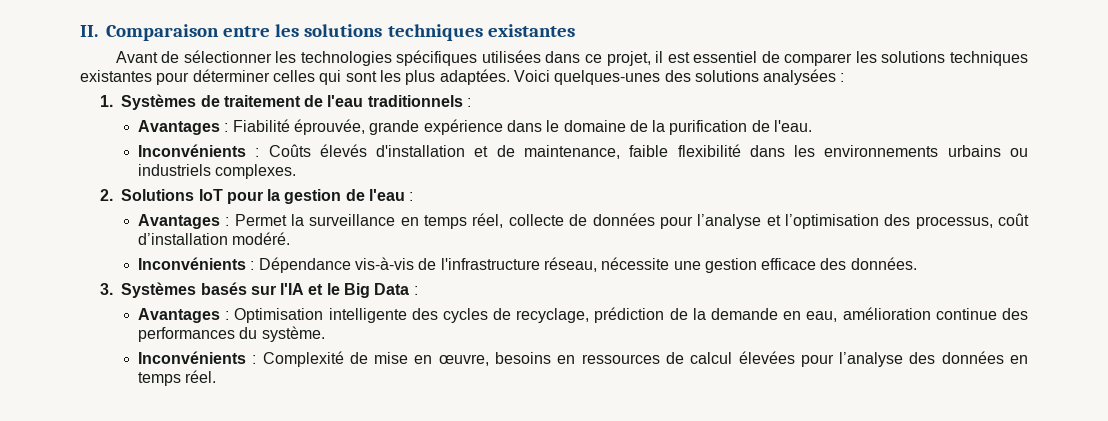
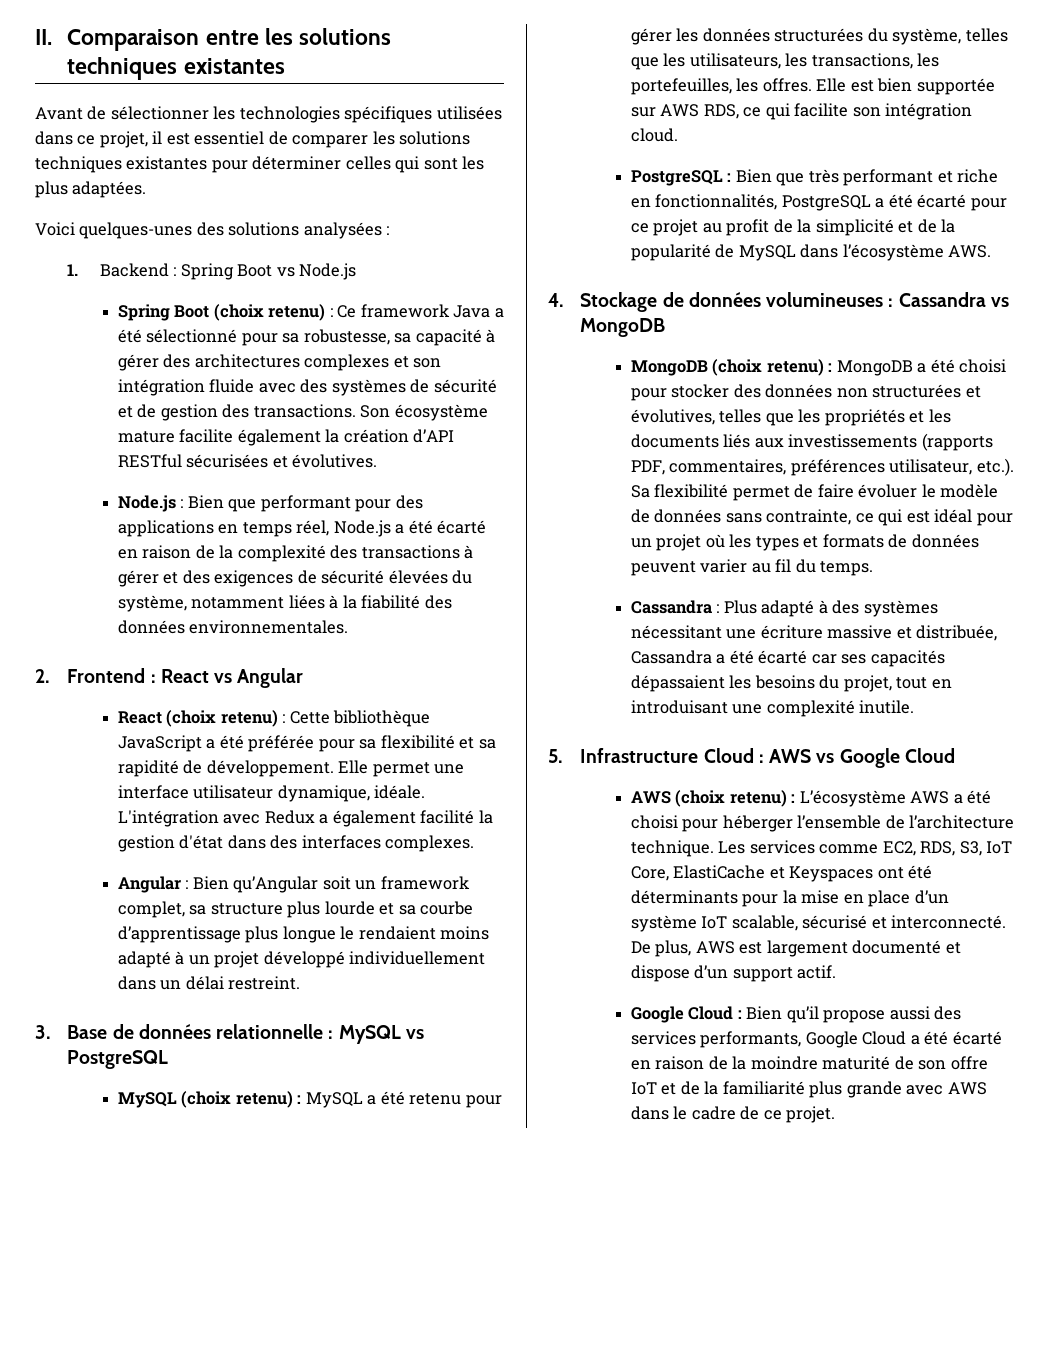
(510, 77) none -> (147, 189) //
[121,94,472,110] [137,119,813,135] [137,144,1028,159] [137,164,297,179] [100,189,414,204] [137,213,1029,229] [137,232,291,245] [137,257,917,273] [100,282,418,298] [137,307,1028,323] [137,326,325,342] [137,351,1029,367] [137,370,217,386] Systèmes de traitement de l'eau traditionnels : // Avantages : Fiabilité éprouvée, grande expérience dans le domaine de la purification de l'eau. // Inconvénients : Coûts élevés d'installation et de maintenance, faible flexibilité dans les environnements urbains ou industriels complexes. // 2. Solutions IoT pour la gestion de l'eau : // Avantages : Permet la surveillance en temps réel, collecte de données pour l’analyse et l’optimisation des processus, coût d’installation modéré. // Inconvénients : Dépendance vis-à-vis de l'infrastructure réseau, nécessite une gestion efficace des données. // 3. Systèmes basés sur l'IA et le Big Data : // Avantages : Optimisation intelligente des cycles de recyclage, prédiction de la demande en eau, amélioration continue des performances du système. // Inconvénients : Complexité de mise en œuvre, besoins en ressources de calcul élevées pour l’analyse des données en temps réel. -> [99,263,357,280] [117,304,504,321] [117,329,496,346] [117,354,442,371] [117,379,497,396] [117,404,488,421] [117,429,455,446] [117,454,378,468] [117,495,423,512] [117,520,487,537] [117,545,474,562] [117,570,473,587] [117,595,452,612] [117,620,349,634] [35,668,304,688] [117,710,431,727] [117,735,496,752] [117,760,465,777] [117,785,426,802] [117,810,493,827] [117,835,475,852] [117,876,470,893] [117,901,474,918] [117,926,490,943] [117,951,486,968] [117,976,301,990] [35,1024,425,1044] [67,1050,169,1069] [117,1091,502,1108] [630,28,1008,45] [630,53,940,70] [630,78,995,95] [630,103,973,120] [630,128,678,142] [630,169,999,186] [630,194,1007,211] [630,219,956,236] [630,244,992,261] [548,292,1010,312] [580,318,666,337] [630,359,1007,376] [630,384,981,401] [630,409,951,426] [630,433,993,451] [630,458,1014,476] [630,484,999,501] [630,509,1013,526] [630,534,979,551] [630,559,874,576] [630,600,938,617] [630,625,998,641] [630,650,945,667] [630,675,952,692] [630,700,915,717] [548,748,955,768] [630,790,992,807] [630,815,1015,832] [630,840,1013,857] [630,865,933,882] [630,890,949,907] [630,915,1007,932] [630,940,961,957] [630,965,837,982] [630,1006,962,1023] [630,1031,1002,1048] [630,1056,988,1070] [630,1081,987,1098] [630,1106,836,1123] Backend : Spring Boot vs Node.js // Spring Boot (choix retenu) : Ce framework Java a été sélectionné pour sa robustesse, sa capacité à gérer des architectures complexes et son intégration fluide avec des systèmes de sécurité et de gestion des transactions. Son écosystème mature facilite également la création d’API RESTful sécurisées et évolutives. // Node.js : Bien que performant pour des applications en temps réel, Node.js a été écarté en raison de la complexité des transactions à gérer et des exigences de sécurité élevées du système, notamment liées à la fiabilité des données environnementales. // 2. Frontend : React vs Angular // React (choix retenu) : Cette bibliothèque JavaScript a été préférée pour sa flexibilité et sa rapidité de développement. Elle permet une interface utilisateur dynamique, idéale. L'intégration avec Redux a également facilité la gestion d'état dans des interfaces complexes. // Angular : Bien qu’Angular soit un framework complet, sa structure plus lourde et sa courbe d’apprentissage plus longue le rendaient moins adapté à un projet développé individuellement dans un délai restreint. // 3. Base de données relationnelle : MySQL vs PostgreSQL // MySQL (choix retenu) : MySQL a été retenu pour gérer les données structurées du système, telles que les utilisateurs, les transactions, les portefeuilles, les offres. Elle est bien supportée sur AWS RDS, ce qui facilite son intégration cloud. // PostgreSQL : Bien que très performant et riche en fonctionnalités, PostgreSQL a été écarté pour ce projet au profit de la simplicité et de la popularité de MySQL dans l’écosystème AWS. // 4. Stockage de données volumineuses : Cassandra vs MongoDB // MongoDB (choix retenu) : MongoDB a été choisi pour stocker des données non structurées et évolutives, telles que les propriétés et les documents liés aux investissements (rapports PDF, commentaires, préférences utilisateur, etc.). Sa flexibilité permet de faire évoluer le modèle de données sans contrainte, ce qui est idéal pour un projet où les types et formats de données peuvent varier au fil du temps. // Cassandra : Plus adapté à des systèmes nécessitant une écriture massive et distribuée, Cassandra a été écarté car ses capacités dépassaient les besoins du projet, tout en introduisant une complexité inutile. // 5. Infrastructure Cloud : AWS vs Google Cloud // AWS (choix retenu) : L’écosystème AWS a été choisi pour héberger l’ensemble de l’architecture technique. Les services comme EC2, RDS, S3, IoT Core, ElastiCache et Keyspaces ont été déterminants pour la mise en place d’un système IoT scalable, sécurisé et interconnecté. De plus, AWS est largement documenté et dispose d’un support actif. // Google Cloud : Bien qu’il propose aussi des services performants, Google Cloud a été écarté en raison de la moindre maturité de son offre IoT et de la familiarité plus grande avec AWS dans le cadre de ce projet.

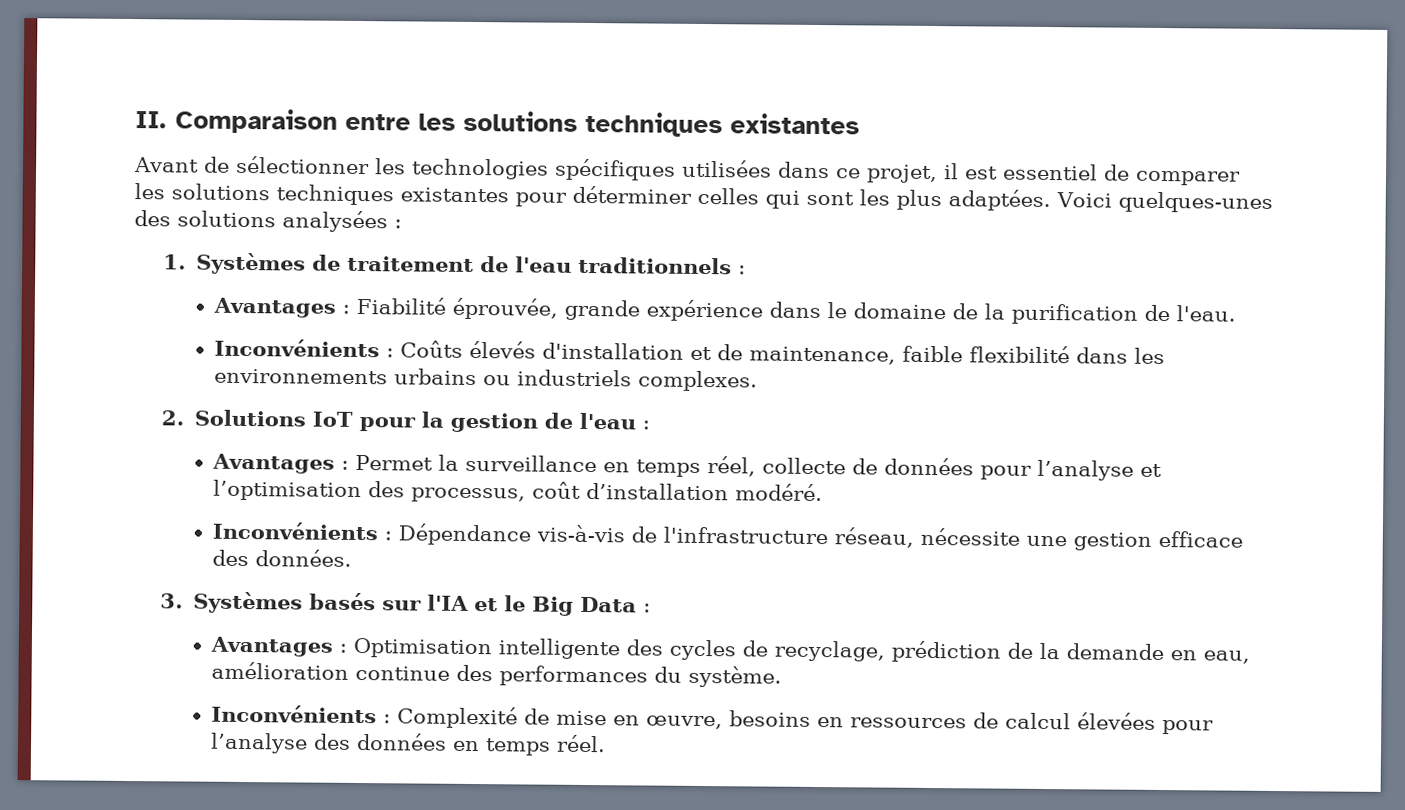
(147, 189) // -> (1051, 200) none
[99,263,357,280] [117,304,504,321] [117,329,496,346] [117,354,442,371] [117,379,497,396] [117,404,488,421] [117,429,455,446] [117,454,378,468] [117,495,423,512] [117,520,487,537] [117,545,474,562] [117,570,473,587] [117,595,452,612] [117,620,349,634] [35,668,304,688] [117,710,431,727] [117,735,496,752] [117,760,465,777] [117,785,426,802] [117,810,493,827] [117,835,475,852] [117,876,470,893] [117,901,474,918] [117,926,490,943] [117,951,486,968] [117,976,301,990] [35,1024,425,1044] [67,1050,169,1069] [117,1091,502,1108] [630,28,1008,45] [630,53,940,70] [630,78,995,95] [630,103,973,120] [630,128,678,142] [630,169,999,186] [630,194,1007,211] [630,219,956,236] [630,244,992,261] [548,292,1010,312] [580,318,666,337] [630,359,1007,376] [630,384,981,401] [630,409,951,426] [630,433,993,451] [630,458,1014,476] [630,484,999,501] [630,509,1013,526] [630,534,979,551] [630,559,874,576] [630,600,938,617] [630,625,998,641] [630,650,945,667] [630,675,952,692] [630,700,915,717] [548,748,955,768] [630,790,992,807] [630,815,1015,832] [630,840,1013,857] [630,865,933,882] [630,890,949,907] [630,915,1007,932] [630,940,961,957] [630,965,837,982] [630,1006,962,1023] [630,1031,1002,1048] [630,1056,988,1070] [630,1081,987,1098] [630,1106,836,1123] Backend : Spring Boot vs Node.js // Spring Boot (choix retenu) : Ce framework Java a été sélectionné pour sa robustesse, sa capacité à gérer des architectures complexes et son intégration fluide avec des systèmes de sécurité et de gestion des transactions. Son écosystème mature facilite également la création d’API RESTful sécurisées et évolutives. // Node.js : Bien que performant pour des applications en temps réel, Node.js a été écarté en raison de la complexité des transactions à gérer et des exigences de sécurité élevées du système, notamment liées à la fiabilité des données environnementales. // 2. Frontend : React vs Angular // React (choix retenu) : Cette bibliothèque JavaScript a été préférée pour sa flexibilité et sa rapidité de développement. Elle permet une interface utilisateur dynamique, idéale. L'intégration avec Redux a également facilité la gestion d'état dans des interfaces complexes. // Angular : Bien qu’Angular soit un framework complet, sa structure plus lourde et sa courbe d’apprentissage plus longue le rendaient moins adapté à un projet développé individuellement dans un délai restreint. // 3. Base de données relationnelle : MySQL vs PostgreSQL // MySQL (choix retenu) : MySQL a été retenu pour gérer les données structurées du système, telles que les utilisateurs, les transactions, les portefeuilles, les offres. Elle est bien supportée sur AWS RDS, ce qui facilite son intégration cloud. // PostgreSQL : Bien que très performant et riche en fonctionnalités, PostgreSQL a été écarté pour ce projet au profit de la simplicité et de la popularité de MySQL dans l’écosystème AWS. // 4. Stockage de données volumineuses : Cassandra vs MongoDB // MongoDB (choix retenu) : MongoDB a été choisi pour stocker des données non structurées et évolutives, telles que les propriétés et les documents liés aux investissements (rapports PDF, commentaires, préférences utilisateur, etc.). Sa flexibilité permet de faire évoluer le modèle de données sans contrainte, ce qui est idéal pour un projet où les types et formats de données peuvent varier au fil du temps. // Cassandra : Plus adapté à des systèmes nécessitant une écriture massive et distribuée, Cassandra a été écarté car ses capacités dépassaient les besoins du projet, tout en introduisant une complexité inutile. // 5. Infrastructure Cloud : AWS vs Google Cloud // AWS (choix retenu) : L’écosystème AWS a été choisi pour héberger l’ensemble de l’architecture technique. Les services comme EC2, RDS, S3, IoT Core, ElastiCache et Keyspaces ont été déterminants pour la mise en place d’un système IoT scalable, sécurisé et interconnecté. De plus, AWS est largement documenté et dispose d’un support actif. // Google Cloud : Bien qu’il propose aussi des services performants, Google Cloud a été écarté en raison de la moindre maturité de son offre IoT et de la familiarité plus grande avec AWS dans le cadre de ce projet. -> [195,252,746,275] [213,296,1237,325] [214,338,1166,365] [214,368,759,392] [161,409,650,433] [212,453,1163,481] [213,479,824,503] [212,521,1244,551] [212,549,353,567] [160,591,651,616] [210,636,1251,664] [211,661,783,688] [211,704,1215,735] [210,732,607,756] Systèmes de traitement de l'eau traditionnels : // Avantages : Fiabilité éprouvée, grande expérience dans le domaine de la purification de l'eau. // Inconvénients : Coûts élevés d'installation et de maintenance, faible flexibilité dans les environnements urbains ou industriels complexes. // 2. Solutions IoT pour la gestion de l'eau : // Avantages : Permet la surveillance en temps réel, collecte de données pour l’analyse et l’optimisation des processus, coût d’installation modéré. // Inconvénients : Dépendance vis-à-vis de l'infrastructure réseau, nécessite une gestion efficace des données. // 3. Systèmes basés sur l'IA et le Big Data : // Avantages : Optimisation intelligente des cycles de recyclage, prédiction de la demande en eau, amélioration continue des performances du système. // Inconvénients : Complexité de mise en œuvre, besoins en ressources de calcul élevées pour l’analyse des données en temps réel.

